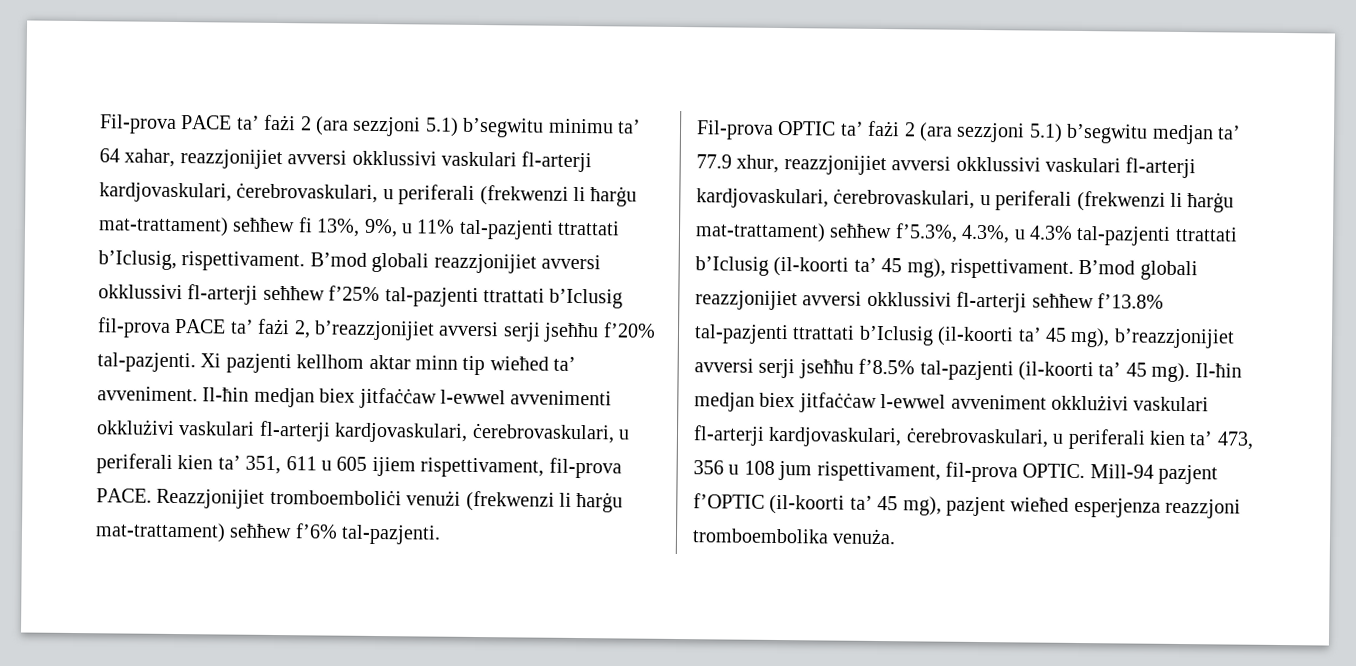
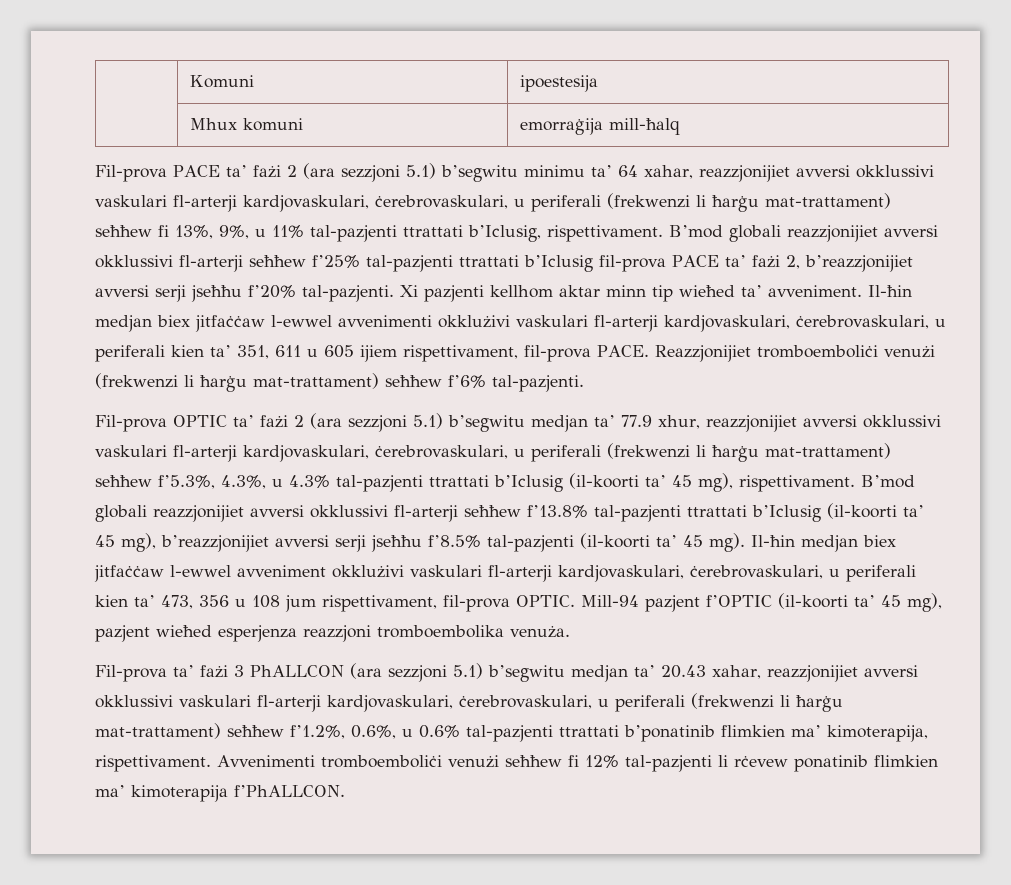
(99, 124) none -> [190,75,255,88] [520,75,599,92] [190,118,304,131] [520,118,681,135] | Komuni | ipoestesija // | Mhux komuni | emorraġija mill-ħalq //
(897, 536) none -> [95,663,918,682] [95,693,843,712] [95,723,928,742] [95,755,938,772] [95,785,345,802] // Fil-prova ta’ fażi 3 PhALLCON (ara sezzjoni 5.1) b’segwitu medjan ta’ 20.43 xahar, reazzjonijiet avversi okklussivi vaskulari fl-arterji kardjovaskulari, ċerebrovaskulari, u periferali (frekwenzi li ħarġu mat-trattament) seħħew f’1.2%, 0.6%, u 0.6% tal-pazjenti ttrattati b’ponatinib flimkien ma’ kimoterapija, rispettivament. Avvenimenti tromboemboliċi venużi seħħew fi 12% tal-pazjenti li rċevew ponatinib flimkien ma’ kimoterapija f’PhALLCON.

